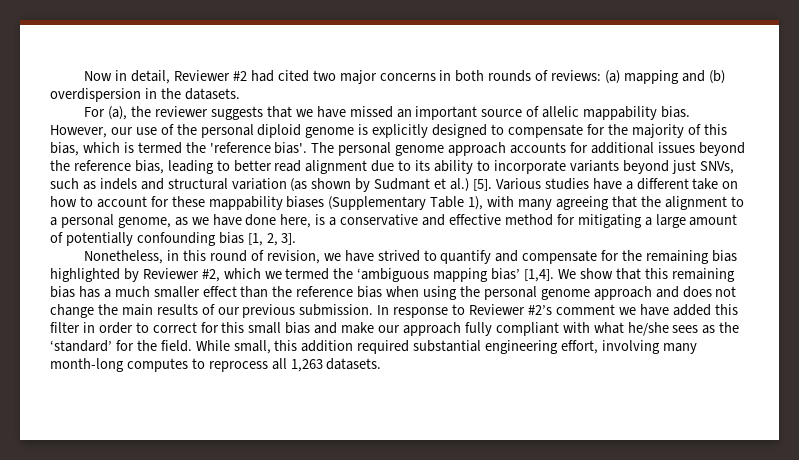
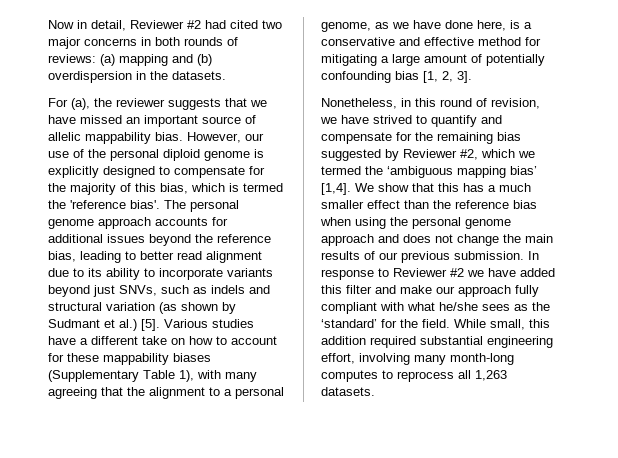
[50,268,120,282] highlighted -> [321,149,381,161] suggested
[671,268,735,282] [50,286,75,298] remaining bias -> (459, 187) none
[527,304,615,315] #2’s comment -> [450,268,464,277] #2
[82,322,311,334] in order to correct for this small bias -> (372, 289) none

